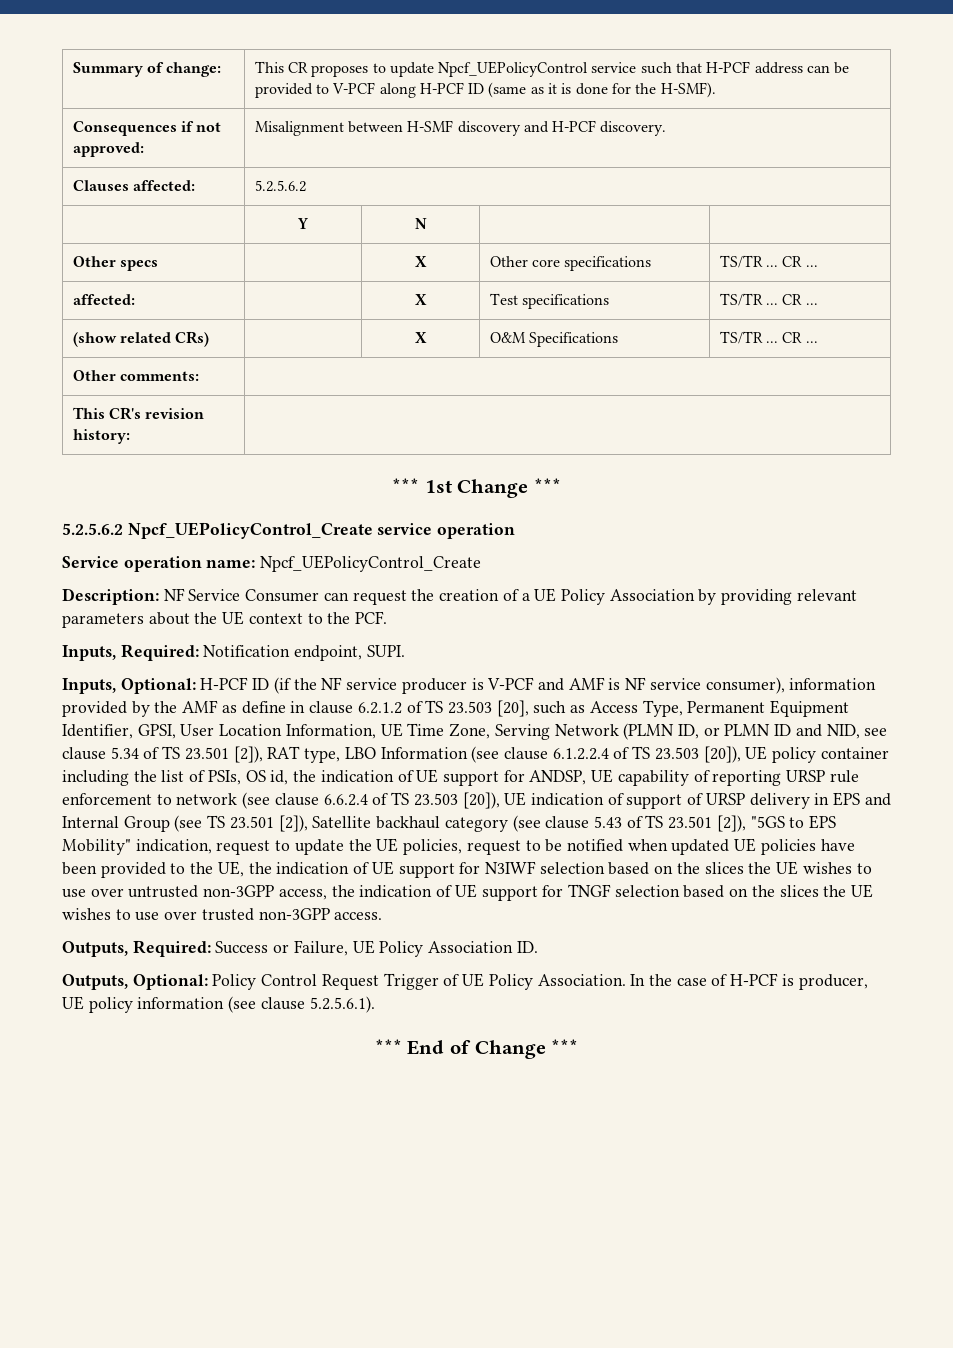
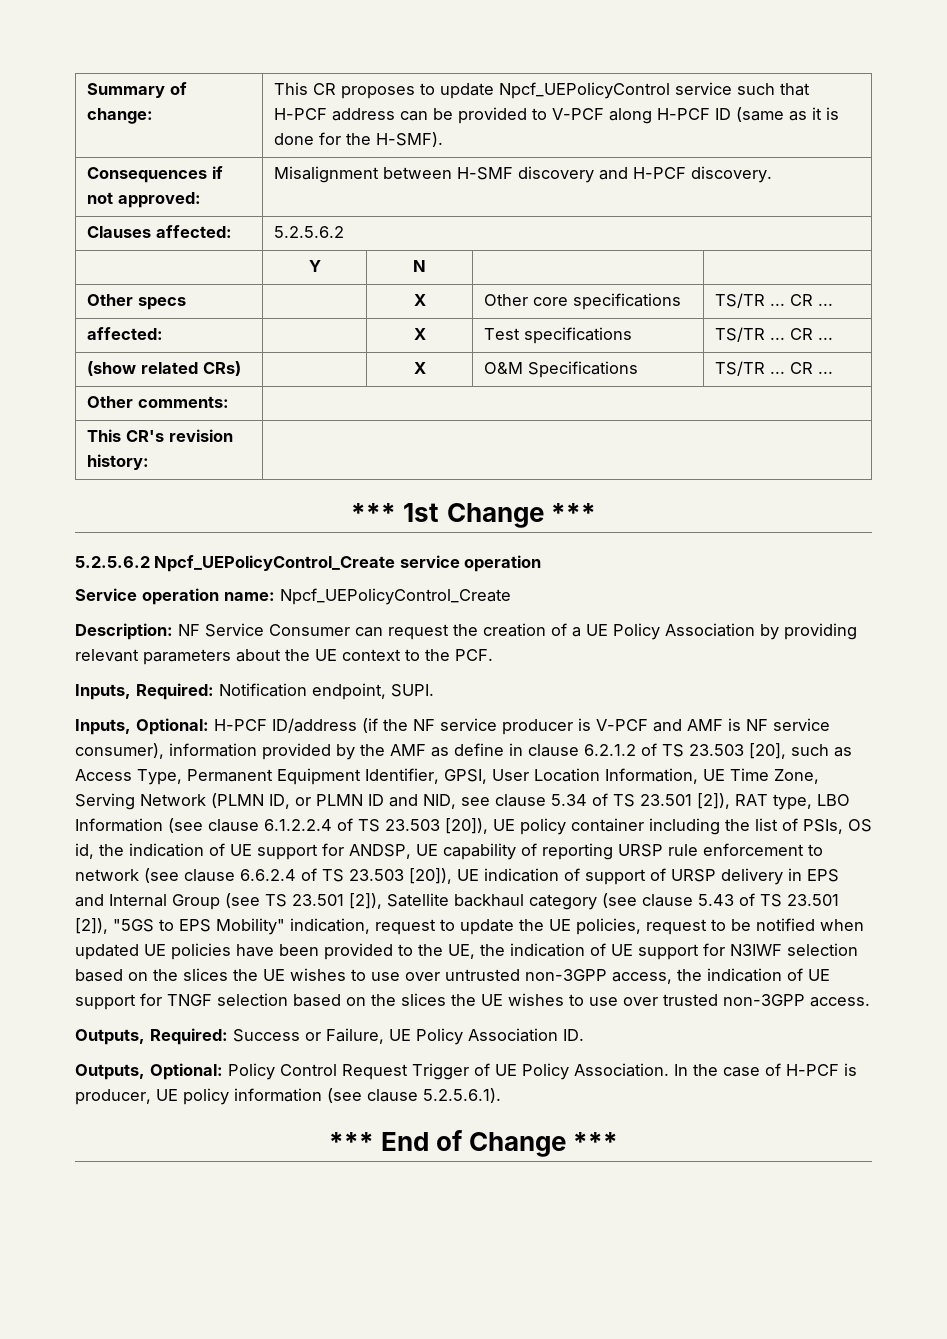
[252,678,270,690] ID -> [272,718,357,733] ID/address

